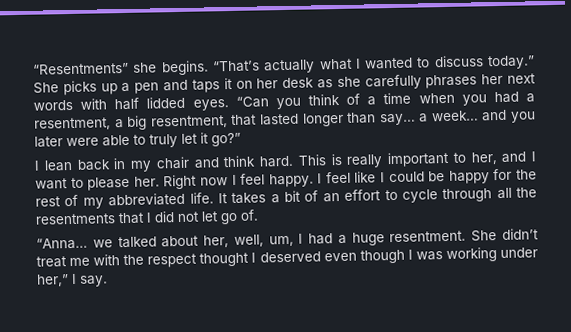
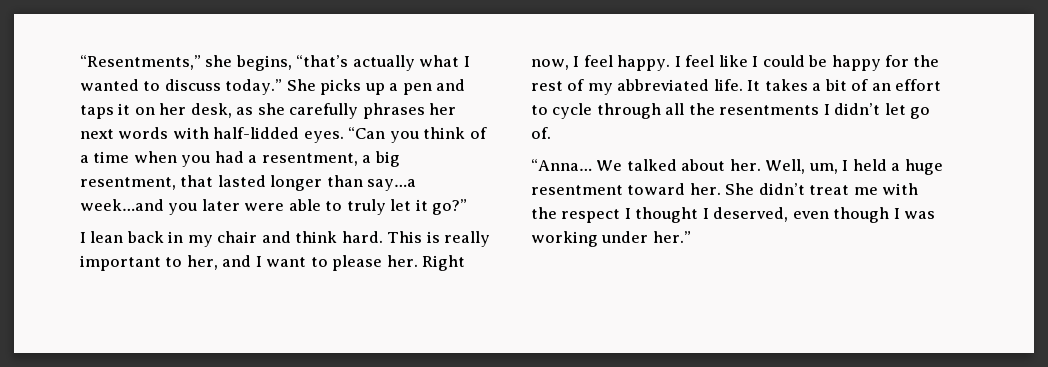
[33,60,260,76] “Resentments” she begins. “That’s -> [80,55,349,71] “Resentments,” she begins, “that’s
[282,77,315,89] desk -> [190,103,232,118] desk,
[114,96,186,111] half lidded -> [213,127,300,139] half-lidded
[379,109,508,126] say… a week… and -> [367,179,417,191] [80,199,164,211] say…a week…and
[199,177,228,186] now -> [531,59,569,70] now,
[118,211,200,225] that I did not -> [823,103,881,115] I didn’t
[92,239,113,248] we -> [596,160,623,171] We
[203,234,264,248] her, well, -> [729,159,806,174] her. Well,
[308,233,334,245] had -> [852,159,887,171] held
[389,230,467,243] resentment. -> [531,183,721,195] resentment toward her.
(198, 260) none -> [624,208,631,219] I
[259,251,321,263] deserved -> [713,207,789,222] deserved,
[36,273,108,287] her,” I say. -> [652,231,691,243] her.”

